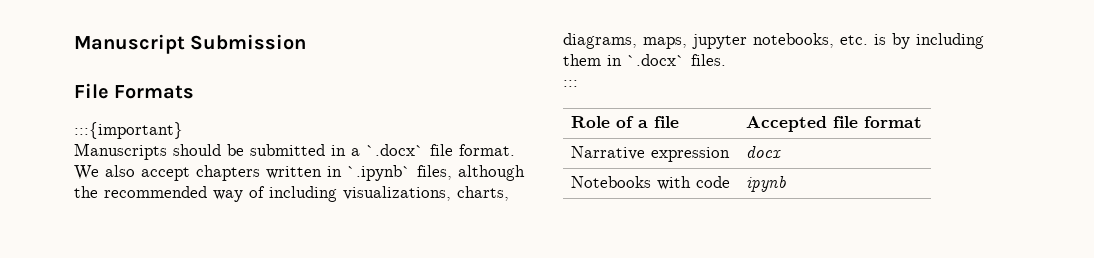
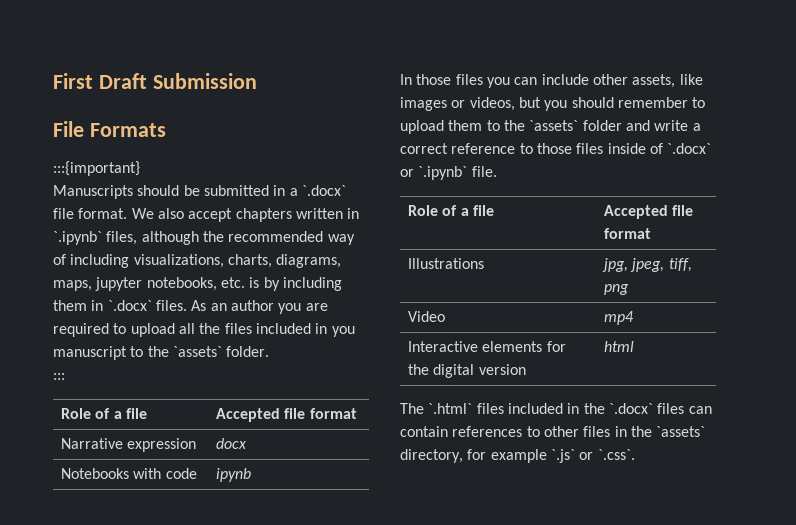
[74,34,185,54] Manuscript -> [53,73,147,89] First Draft
(726, 60) none -> [191,300,328,314] [53,323,355,337] [53,346,270,360] As an author you are required to upload all the files included in you manuscript to the `assets` folder.
(786, 184) none -> [400,74,703,88] [400,97,706,111] [400,120,701,134] [400,143,712,154] [400,166,497,180] [408,205,495,216] [604,205,694,219] [604,228,652,239] [408,258,485,269] [602,258,692,272] [604,284,630,295] [408,311,446,322] [604,311,635,325] [408,341,566,352] [408,364,526,378] [604,341,635,352] [400,403,712,414] [400,426,706,437] [400,449,635,463] // In those files you can include other assets, like images or videos, but you should remember to upload them to the `assets` folder and write a correct reference to those files inside of `.docx` or `.ipynb` file. // Role of a file | Accepted file format // Illustrations | jpg, jpeg, tiff, png // Video | mp4 // Interactive elements for the digital version | html // The `.html` files included in the `.docx` files can contain references to other files in the `assets` directory, for example `.js` or `.css`.

